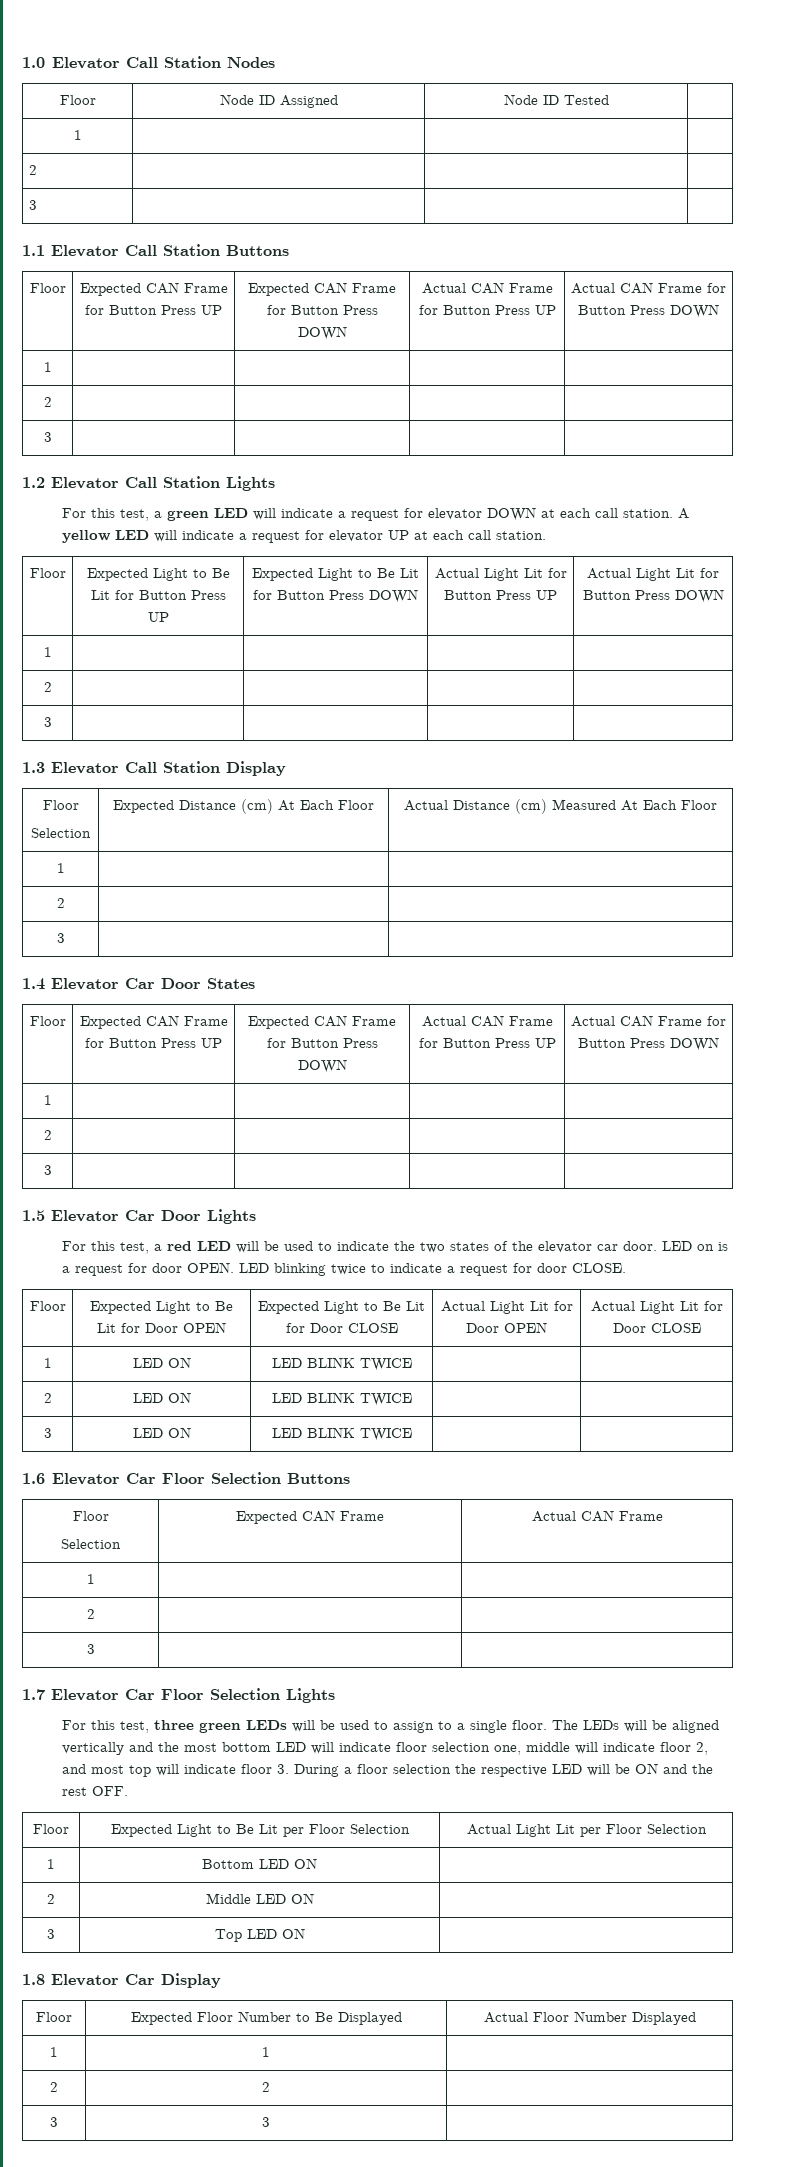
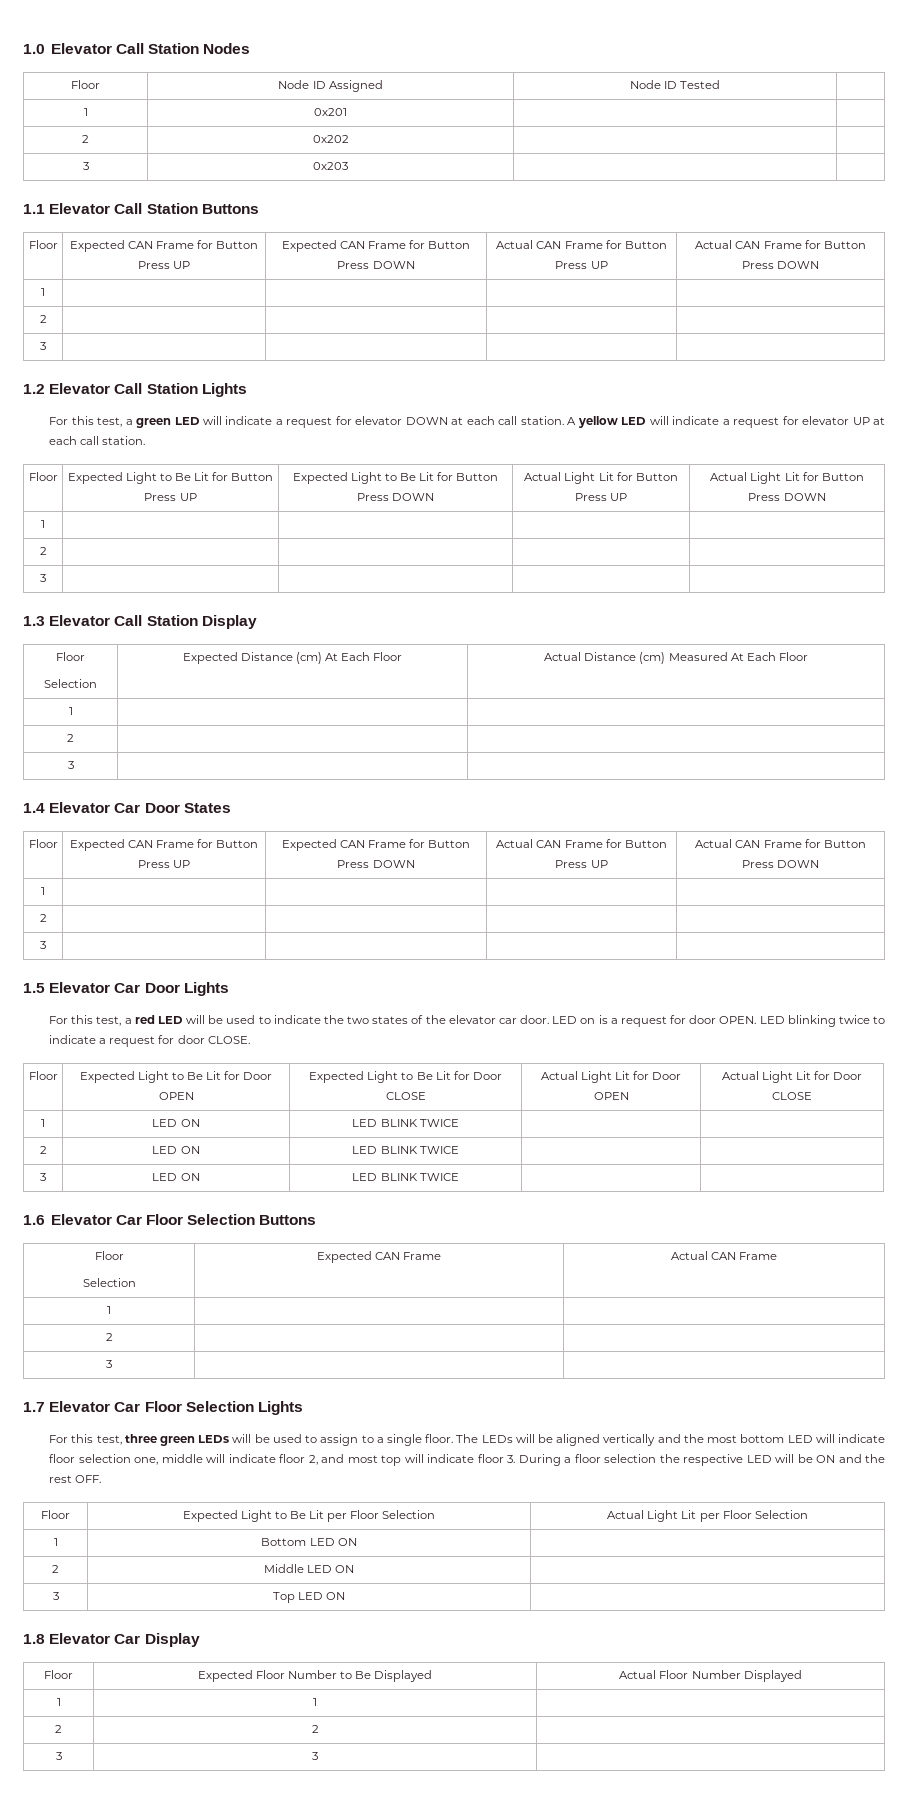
[28,165,37,175] [28,200,37,210] | | // 2 | | | // 3 | -> [314,108,347,116] [82,135,89,143] [312,135,349,143] [82,162,89,170] [313,162,348,170] 0x201 | | // 2 | 0x202 | | // 3 | 0x203

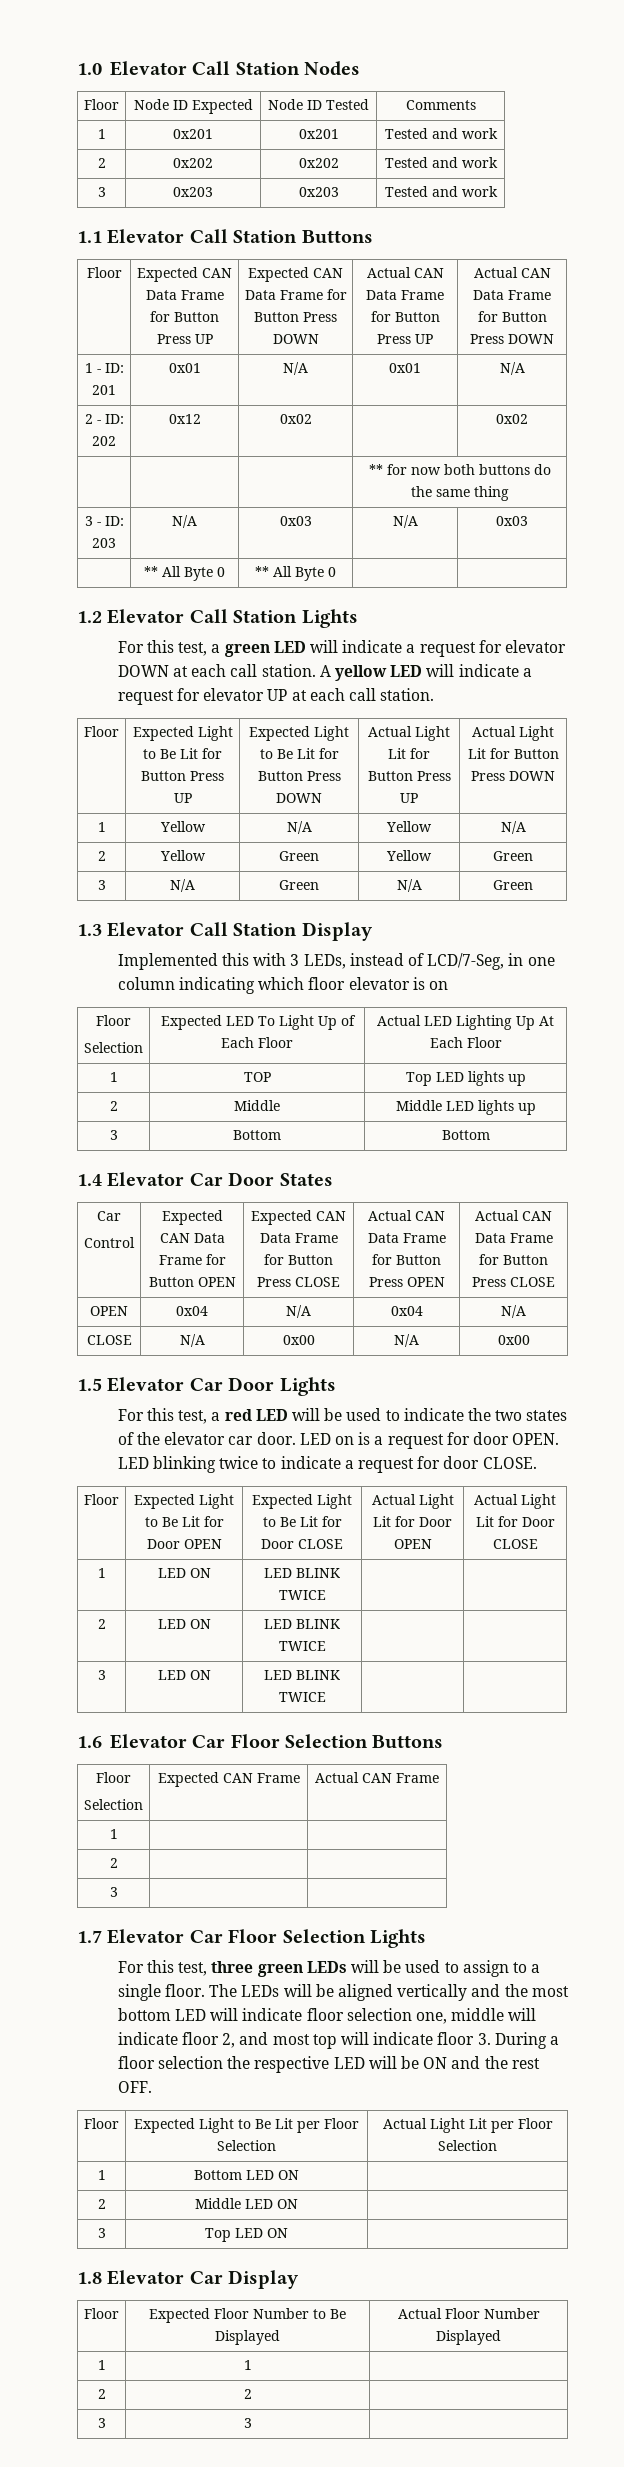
[328,80,383,92] Assigned -> [191,99,253,114] Expected
(721, 84) none -> [405,100,476,110] Comments
[82,135,89,143] [312,135,349,143] [82,162,89,170] [313,162,348,170] | // 2 | 0x202 | | // 3 | 0x203 | | -> [298,129,339,139] [384,128,498,139] [97,158,106,168] [173,158,213,168] [298,158,339,168] [384,157,498,168] [97,187,106,197] [173,187,213,197] [298,187,339,197] [384,186,498,197] 0x201 | Tested and work // 2 | 0x202 | 0x202 | Tested and work // 3 | 0x203 | 0x203 | Tested and work
[156,240,259,249] [137,261,191,269] [281,240,471,252] [337,261,415,269] [496,240,667,249] [555,261,608,269] [695,240,866,249] [741,261,820,269] [41,288,45,296] [39,315,47,323] [40,342,46,350] Frame for Button Press UP | Expected CAN Frame for Button Press DOWN | Actual CAN Frame for Button Press UP | Actual CAN Frame for Button Press DOWN // 1 | | | | // 2 | | | | // 3 | | -> [145,290,224,300] [150,311,219,322] [156,334,213,344] [248,267,343,282] [244,289,347,300] [254,312,337,322] [272,334,319,344] [366,267,444,278] [366,290,444,300] [370,311,440,322] [377,334,433,344] [473,267,551,278] [473,290,551,300] [477,311,547,322] [470,334,554,344] [84,363,124,373] [92,385,116,395] [168,363,201,373] [283,362,308,375] [389,363,421,373] [499,362,525,375] [84,414,124,424] [92,436,116,446] [168,414,201,424] [279,414,312,424] [496,414,528,424] [368,464,551,475] [410,486,509,501] [84,516,124,526] [92,538,116,548] [172,515,197,528] [279,516,312,526] [392,515,418,528] [496,516,528,526] [144,566,225,581] [255,566,336,581] Data Frame for Button Press UP | Expected CAN Data Frame for Button Press DOWN | Actual CAN Data Frame for Button Press UP | Actual CAN Data Frame for Button Press DOWN // 1 - ID: 201 | 0x01 | N/A | 0x01 | N/A // 2 - ID: 202 | 0x12 | 0x02 | | 0x02 // | | | ** for now both buttons do the same thing // 3 - ID: 203 | N/A | 0x03 | N/A | 0x03 // | ** All Byte 0 | ** All Byte 0
[39,547,47,555] [40,574,46,582] | | | // 2 | | | | // 3 | | | | -> [159,821,206,832] [286,821,312,834] [386,821,432,832] [500,821,526,834] [97,851,106,861] [159,850,206,861] [279,851,319,861] [386,850,432,861] [493,851,533,861] [97,880,106,890] [170,879,195,892] [279,880,319,890] [396,879,422,892] [493,880,533,890] Yellow | N/A | Yellow | N/A // 2 | Yellow | Green | Yellow | Green // 3 | N/A | Green | N/A | Green
[56,652,85,661] [44,679,97,688] [182,652,339,664] // Floor // Selection | Expected Distance (cm) At -> [117,953,555,970] [117,977,448,994] [96,1015,131,1026] [84,1042,143,1053] [160,1015,356,1030] // Implemented this with 3 LEDs, instead of LCD/7-Seg, in one column indicating which floor elevator is on // Floor // Selection | Expected LED To Light Up of
[584,652,728,664] Distance (cm) Measured -> [424,1015,535,1030] LED Lighting Up
[67,734,74,742] [67,761,74,769] | // 2 | | // 3 | | -> [243,1072,271,1082] [405,1071,526,1086] [109,1101,118,1111] [234,1100,280,1111] [395,1100,536,1115] [109,1130,118,1140] [233,1130,281,1140] [441,1130,490,1140] TOP | Top LED lights up // 2 | Middle | Middle LED lights up // 3 | Bottom | Bottom
[28,839,58,848] [69,839,259,851] [137,860,191,868] [281,839,471,851] [337,860,415,868] [496,839,667,848] [555,860,608,868] [695,839,866,848] [741,860,820,868] [41,887,45,895] [39,914,47,922] [40,941,46,949] Floor | Expected CAN Frame for Button Press UP | Expected CAN Frame for Button Press DOWN | Actual CAN Frame for Button Press UP | Actual CAN Frame for Button Press DOWN // 1 | | | | // 2 | | | | // 3 | | | | -> [97,1211,121,1221] [84,1237,135,1248] [161,1210,223,1225] [159,1233,225,1243] [158,1254,226,1265] [148,1277,236,1287] [251,1210,346,1225] [259,1233,338,1243] [264,1254,333,1265] [257,1277,340,1287] [368,1210,445,1221] [367,1233,446,1243] [372,1254,441,1265] [368,1277,445,1287] [475,1210,552,1221] [474,1233,553,1243] [479,1254,548,1265] [472,1277,555,1287] [90,1306,128,1316] [176,1306,208,1316] [286,1305,311,1318] [390,1306,423,1316] [501,1305,526,1318] [86,1335,132,1345] [179,1334,205,1347] [282,1335,315,1345] [394,1334,419,1347] [497,1335,530,1345] Car // Control | Expected CAN Data Frame for Button OPEN | Expected CAN Data Frame for Button Press CLOSE | Actual CAN Data Frame for Button Press OPEN | Actual CAN Data Frame for Button Press CLOSE // OPEN | 0x04 | N/A | 0x04 | N/A // CLOSE | N/A | 0x00 | N/A | 0x00

